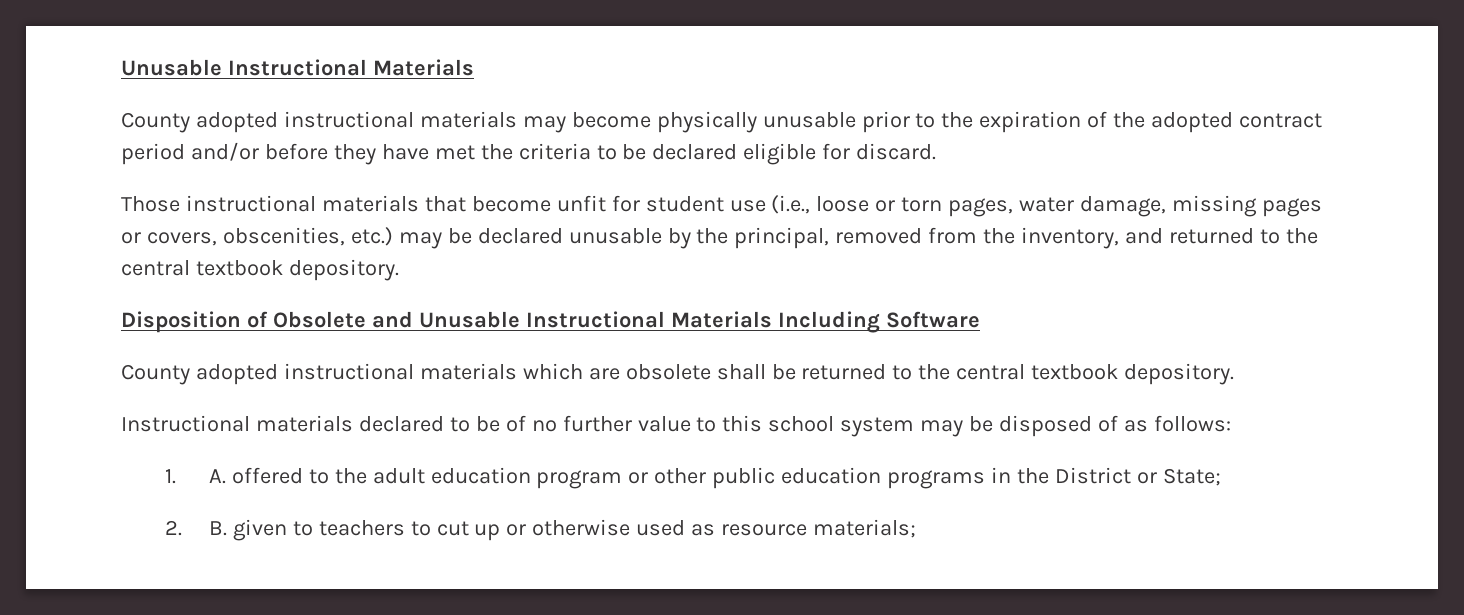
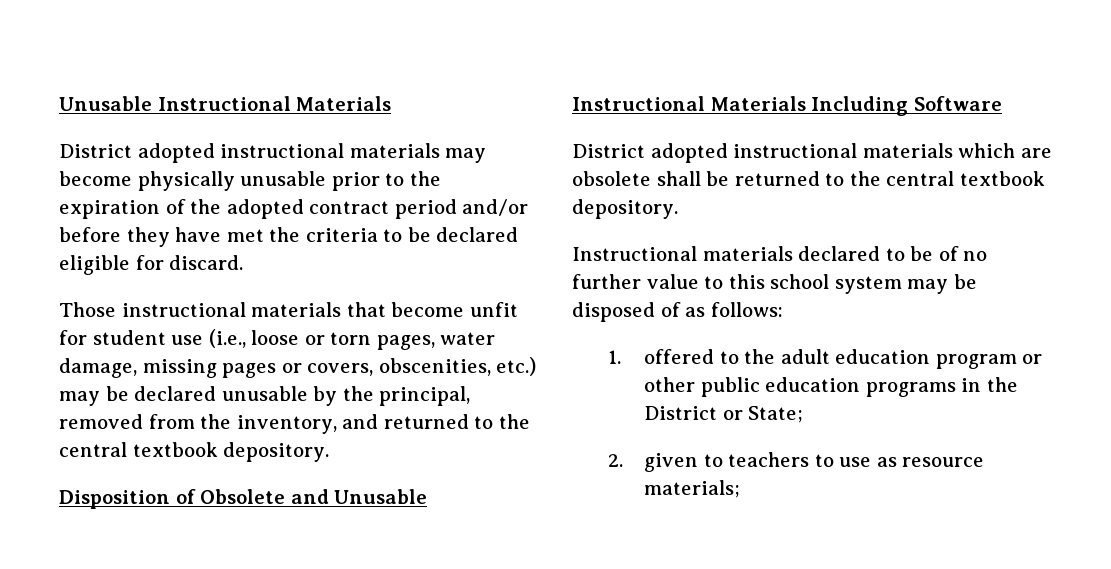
[121,112,190,133] County -> [59,144,132,158] District
[121,364,190,385] County -> [572,144,645,158] District
[208,469,226,484] A. -> (622, 357) none
[208,521,227,536] B. -> (624, 460) none
[436,519,686,541] cut up or otherwise used -> [839,457,872,467] use

